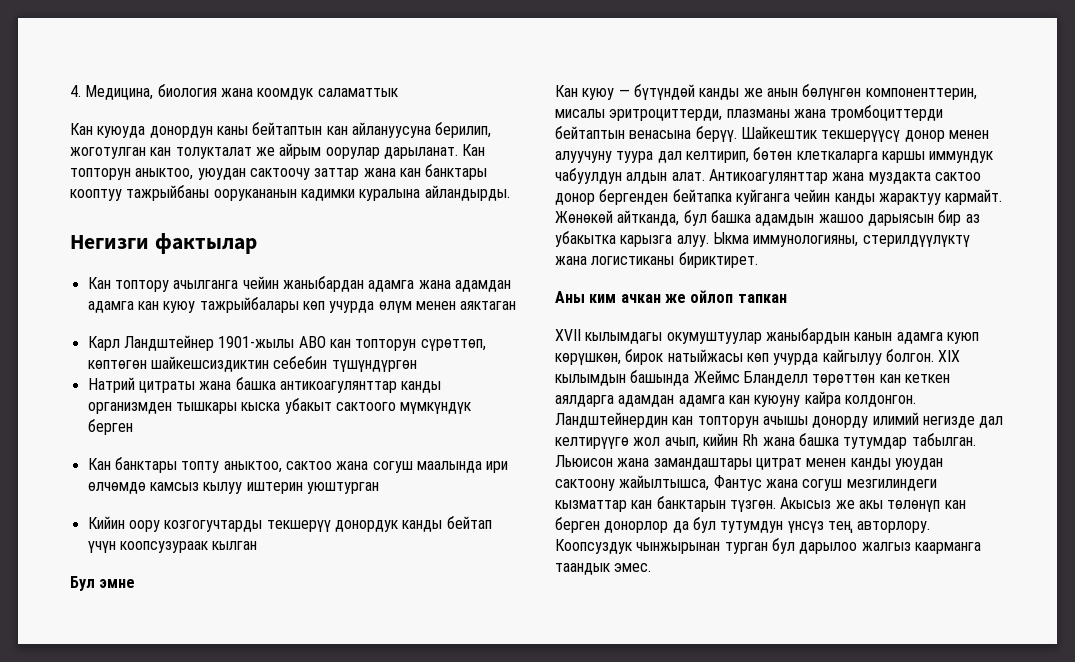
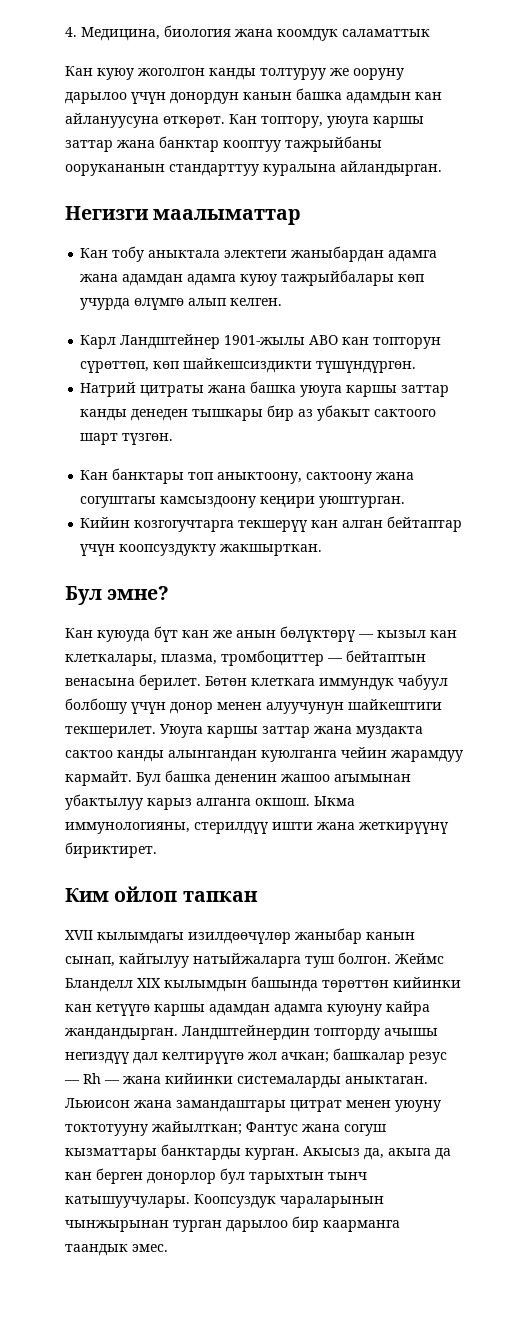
[97,122,492,138] [70,143,486,159] [70,164,488,180] [70,185,510,201] куюуда донордун каны бейтаптын кан айлануусуна берилип, жоготулган кан толукталат же айрым оорулар дарыланат. Кан топторун аныктоо, уюудан сактоочу заттар жана кан банктары кооптуу тажрыйбаны оорукананын кадимки куралына айландырды. -> [97,68,404,80] [65,88,442,104] [65,113,424,128] [65,136,382,152] [65,161,442,176] куюу жоголгон канды толтуруу же ооруну дарылоо үчүн донордун канын башка адамдын кан айлануусуна өткөрөт. Кан топтору, уюуга каршы заттар жана банктар кооптуу тажрыйбаны оорукананын стандарттуу куралына айландырган.
[154,233,257,254] [87,276,279,292] фактылар // Кан топтору ачылганга чейин -> [153,209,302,225] [80,246,288,262] маалыматтар // Кан тобу аныктала электеги
[137,301,159,310] кан -> (237, 280) none
[378,301,517,313] өлүм менен аяктаган -> [134,298,283,310] өлүмгө алып келген.
[87,356,417,372] көптөгөн шайкешсиздиктин себебин түшүндүргөн -> [153,358,417,373] көп шайкешсиздикти түшүндүргөн.
[279,381,442,393] [87,398,472,414] [87,419,133,435] [87,457,509,473] [87,482,379,494] [87,516,492,532] [87,541,258,553] [70,576,136,591] [555,84,977,100] [555,105,944,121] [555,126,989,142] [555,147,994,163] [555,168,981,184] [555,189,1003,205] [555,210,980,226] [555,231,970,247] [555,252,758,268] [555,290,787,303] [555,328,979,344] [555,349,961,365] [555,370,950,386] [555,395,750,407] антикоагулянттар канды организмден тышкары кыска убакыт сактоого мүмкүндүк берген // Кан банктары топту аныктоо, сактоо жана согуш маалында ири өлчөмдө камсыз кылуу иштерин уюштурган // Кийин оору козгогучтарды текшерүү донордук канды бейтап үчүн коопсузураак кылган // Бул эмне // Кан куюу — бүтүндөй канды же анын бөлүнгөн компоненттерин, мисалы эритроциттерди, плазманы жана тромбоциттерди бейтаптын венасына берүү. Шайкештик текшерүүсү донор менен алуучуну туура дал келтирип, бөтөн клеткаларга каршы иммундук чабуулдун алдын алат. Антикоагулянттар жана муздакта сактоо донор бергенден бейтапка куйганга чейин канды жарактуу кармайт. Жөнөкөй айтканда, бул башка адамдын жашоо дарыясын бир аз убакытка карызга алуу. Ыкма иммунологияны, стерилдүүлүктү жана логистиканы бириктирет. // Аны ким ачкан же ойлоп тапкан // XVII кылымдагы окумуштуулар жаныбардын канын адамга куюп көрүшкөн, бирок натыйжасы көп учурда кайгылуу болгон. XIX кылымдын башында Жеймс Бланделл төрөттөн кан кеткен аялдарга адамдан адамга кан -> [300,385,450,397] [80,405,437,421] [80,433,174,445] [80,468,415,484] [80,496,406,508] [80,516,463,532] [80,544,323,556] [65,586,170,605] [65,626,457,642] [65,650,426,666] [65,674,448,690] [65,698,442,714] [65,724,423,738] [65,747,463,762] [65,770,411,786] [65,794,355,810] [65,822,449,834] [65,842,157,858] [65,886,258,902] [65,928,415,944] [65,952,444,968] [65,976,461,992] [65,1004,323,1016] уюуга каршы заттар канды денеден тышкары бир аз убакыт сактоого шарт түзгөн. // Кан банктары топ аныктоону, сактоону жана согуштагы камсыздоону кеңири уюштурган. // Кийин козгогучтарга текшерүү кан алган бейтаптар үчүн коопсуздукту жакшырткан. // Бул эмне? // Кан куюуда бүт кан же анын бөлүктөрү — кызыл кан клеткалары, плазма, тромбоциттер — бейтаптын венасына берилет. Бөтөн клеткага иммундук чабуул болбошу үчүн донор менен алуучунун шайкештиги текшерилет. Уюуга каршы заттар жана муздакта сактоо канды алынгандан куюлганга чейин жарамдуу кармайт. Бул башка дененин жашоо агымынан убактылуу карыз алганга окшош. Ыкма иммунологияны, стерилдүү ишти жана жеткирүүнү бириктирет. // Ким ойлоп тапкан // XVII кылымдагы изилдөөчүлөр жаныбар канын сынап, кайгылуу натыйжаларга туш болгон. Жеймс Бланделл XIX кылымдын башында төрөттөн кийинки кан кетүүгө каршы адамдан адамга
[844,395,916,407] [555,412,1004,428] [555,433,976,449] колдонгон. Ландштейнердин кан топторун ачышы донорду илимий негизде дал келтирүүгө жол ачып, кийин Rh жана башка тутумдар табылган. -> [65,1025,438,1040] [65,1048,447,1064] [64,1073,428,1088] жандандырган. Ландштейнердин топторду ачышы негиздүү дал келтирүүгө жол ачкан; башкалар резус — Rh — жана кийинки системаларды аныктаган.
[850,458,943,470] [555,475,937,491] [555,496,966,512] [555,517,931,533] [555,538,911,554] канды уюудан сактоону жайылтышса, Фантус жана согуш мезгилиндеги кызматтар кан банктарын түзгөн. Акысыз же акы төлөнүп кан берген донорлор да бул тутумдун үнсүз тең авторлору. Коопсуздук чынжырынан турган бул дарылоо жалгыз -> [395,1100,441,1112] [65,1121,386,1136] [65,1144,451,1160] [65,1168,367,1184] [65,1194,384,1208] [65,1216,319,1232] уюуну токтотууну жайылткан; Фантус жана согуш кызматтары банктарды курган. Акысыз да, акыга да кан берген донорлор бул тарыхтын тынч катышуучулары. Коопсуздук чараларынын чынжырынан турган дарылоо бир

